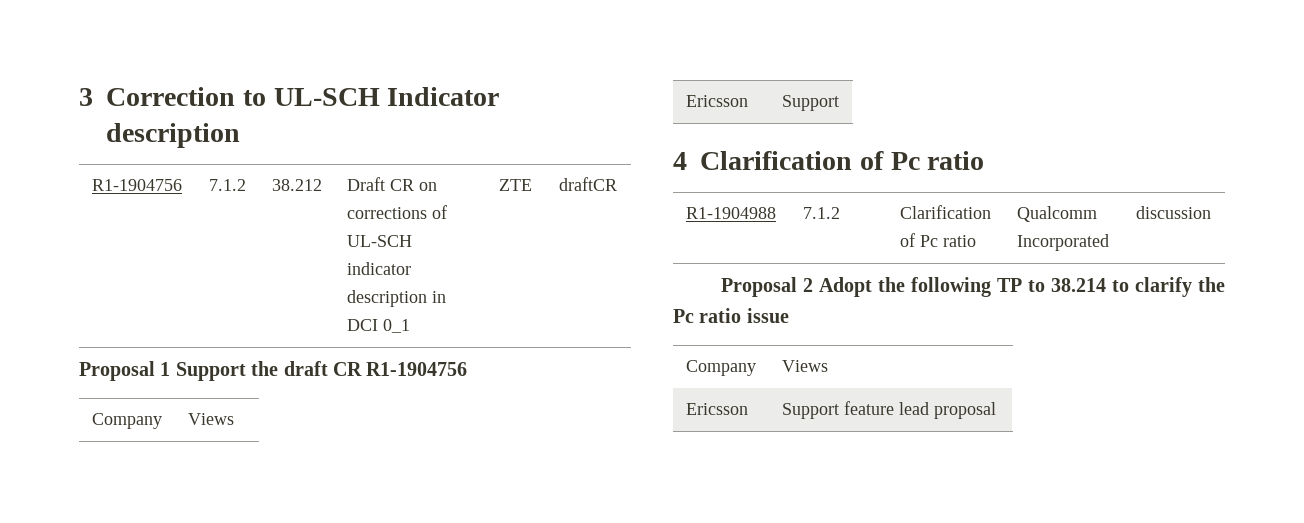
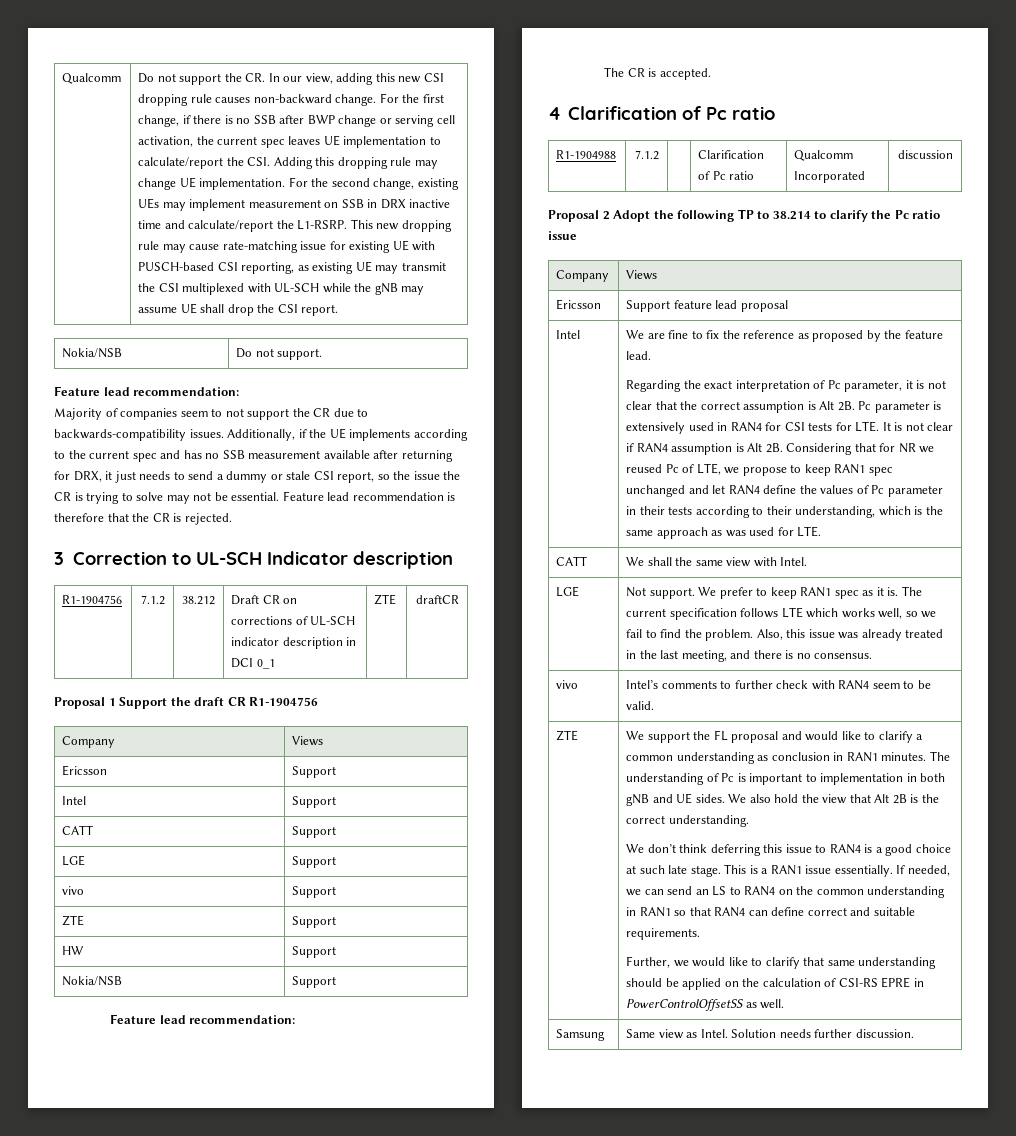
(79, 97) none -> [62,73,122,84] [138,73,444,85] [138,93,444,106] [138,115,455,127] [138,135,441,148] [138,157,438,169] [138,177,459,190] [138,198,451,211] [138,219,452,232] [138,240,436,253] [138,261,446,274] [138,283,425,295] [138,303,339,316] [62,348,123,358] [236,348,323,360] [54,386,240,396] [54,408,369,420] [54,428,468,441] [54,450,453,462] [54,471,461,483] [54,491,456,504] [54,513,232,525] Qualcomm | Do not support the CR. In our view, adding this new CSI dropping rule causes non-backward change. For the first change, if there is no SSB after BWP change or serving cell activation, the current spec leaves UE implementation to calculate/report the CSI. Adding this dropping rule may change UE implementation. For the second change, existing UEs may implement measurement on SSB in DRX inactive time and calculate/report the L1-RSRP. This new dropping rule may cause rate-matching issue for existing UE with PUSCH-based CSI reporting, as existing UE may transmit the CSI multiplexed with UL-SCH while the gNB may assume UE shall drop the CSI report. // Nokia/NSB | Do not support. // Feature lead recommendation: // Majority of companies seem to not support the CR due to backwards-compatibility issues. Additionally, if the UE implements according to the current spec and has no SSB measurement available after returning for DRX, it just needs to send a dummy or stale CSI report, so the issue the CR is trying to solve may not be essential. Feature lead recommendation is therefore that the CR is rejected. //
(839, 103) none -> [62,796,87,805] [292,796,337,808] [62,825,94,835] [292,826,337,838] [62,855,86,866] [292,856,337,868] [62,886,85,895] [292,886,337,898] [62,915,85,926] [292,916,337,928] [62,946,85,955] [292,946,337,958] [62,976,123,986] [292,976,337,988] [110,1014,296,1024] [604,67,711,80] // Intel | Support // CATT | Support // LGE | Support // vivo | Support // ZTE | Support // HW | Support // Nokia/NSB | Support // Feature lead recommendation: // The CR is accepted.
(996, 410) none -> [556,330,581,339] [626,330,943,342] [626,351,652,360] [626,380,946,392] [626,401,942,413] [626,421,954,434] [626,443,935,455] [626,463,893,476] [626,485,943,497] [626,506,943,518] [626,526,822,539] [556,556,588,566] [626,557,808,567] [556,586,580,597] [626,586,922,599] [626,607,937,620] [626,629,944,641] [626,650,873,662] [556,680,579,689] [626,680,931,690] [626,701,655,710] [556,730,579,741] [626,730,924,743] [626,751,950,764] [626,773,946,785] [626,793,939,806] [626,815,749,827] [626,844,951,856] [626,864,950,877] [626,886,946,898] [626,907,915,917] [626,928,701,940] [626,956,937,969] [626,977,924,990] [626,999,785,1011] [556,1029,606,1041] [626,1029,914,1039] // Intel | We are fine to fix the reference as proposed by the feature lead. // Regarding the exact interpretation of Pc parameter, it is not clear that the correct assumption is Alt 2B. Pc parameter is extensively used in RAN4 for CSI tests for LTE. It is not clear if RAN4 assumption is Alt 2B. Considering that for NR we reused Pc of LTE, we propose to keep RAN1 spec unchanged and let RAN4 define the values of Pc parameter in their tests according to their understanding, which is the same approach as was used for LTE. // CATT | We shall the same view with Intel. // LGE | Not support. We prefer to keep RAN1 spec as it is. The current specification follows LTE which works well, so we fail to find the problem. Also, this issue was already treated in the last meeting, and there is no consensus. // vivo | Intel’s comments to further check with RAN4 seem to be valid. // ZTE | We support the FL proposal and would like to clarify a common understanding as conclusion in RAN1 minutes. The understanding of Pc is important to implementation in both gNB and UE sides. We also hold the view that Alt 2B is the correct understanding. // We don’t think deferring this issue to RAN4 is a good choice at such late stage. This is a RAN1 issue essentially. If needed, we can send an LS to RAN4 on the common understanding in RAN1 so that RAN4 can define correct and suitable requirements. // Further, we would like to clarify that same understanding should be applied on the calculation of CSI-RS EPRE in PowerControlOffsetSS as well. // Samsung | Same view as Intel. Solution needs further discussion.

